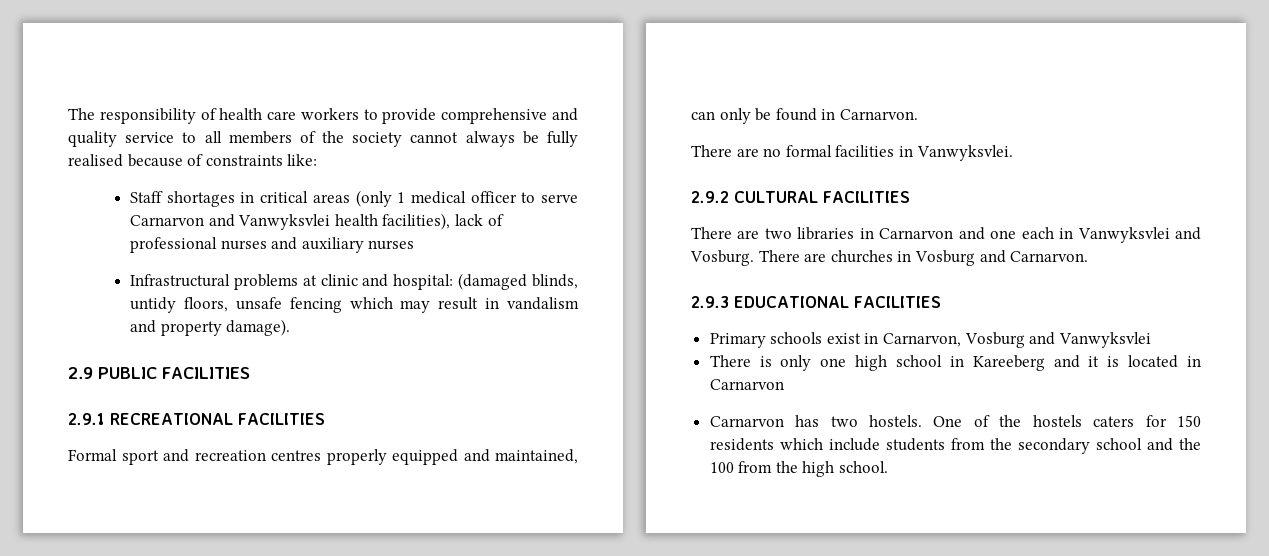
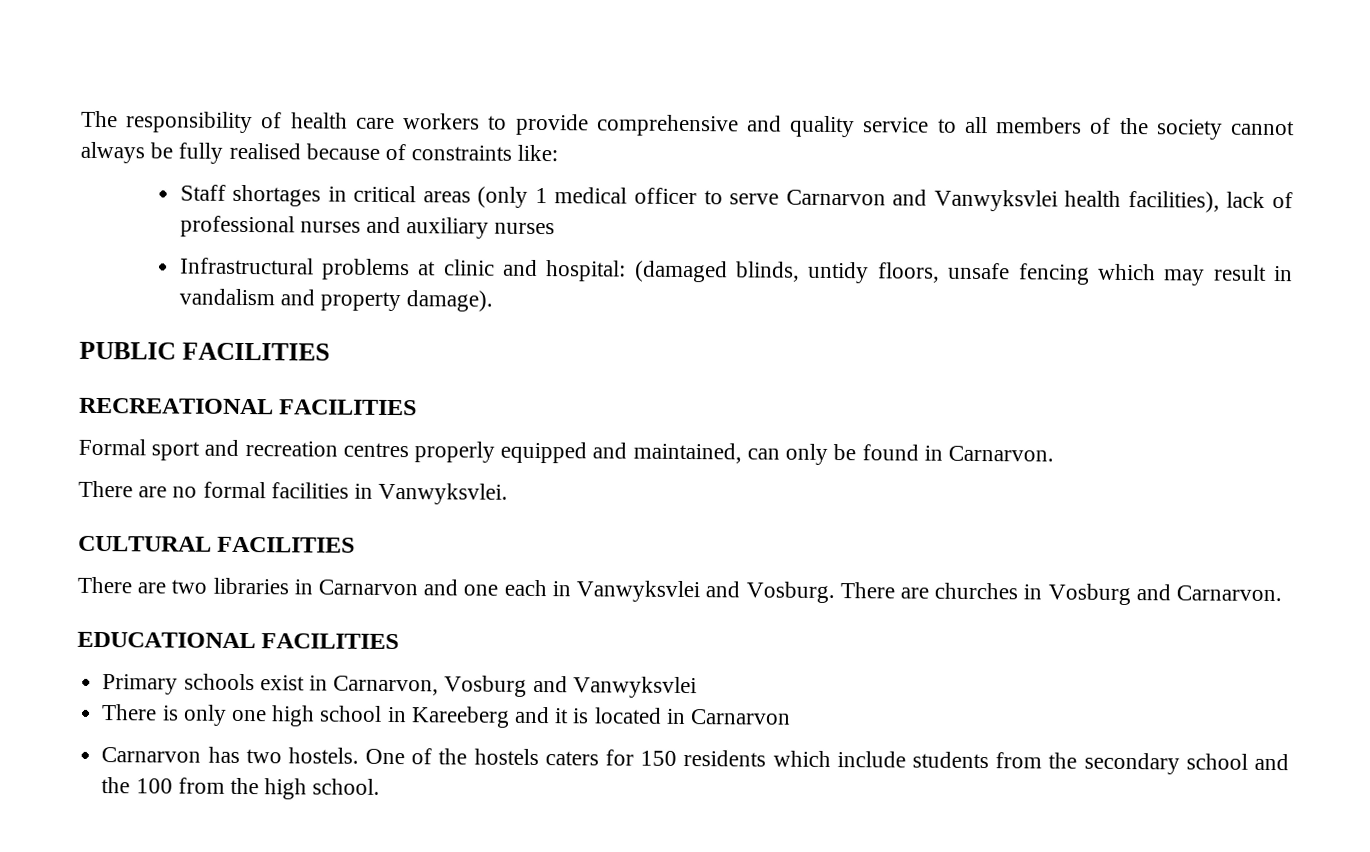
[68,367,93,379] 2.9 -> (494, 301) none
[68,413,105,425] 2.9.1 -> (330, 351) none
[691,191,729,203] 2.9.2 -> (509, 493) none
[691,296,729,308] 2.9.3 -> (1282, 593) none

